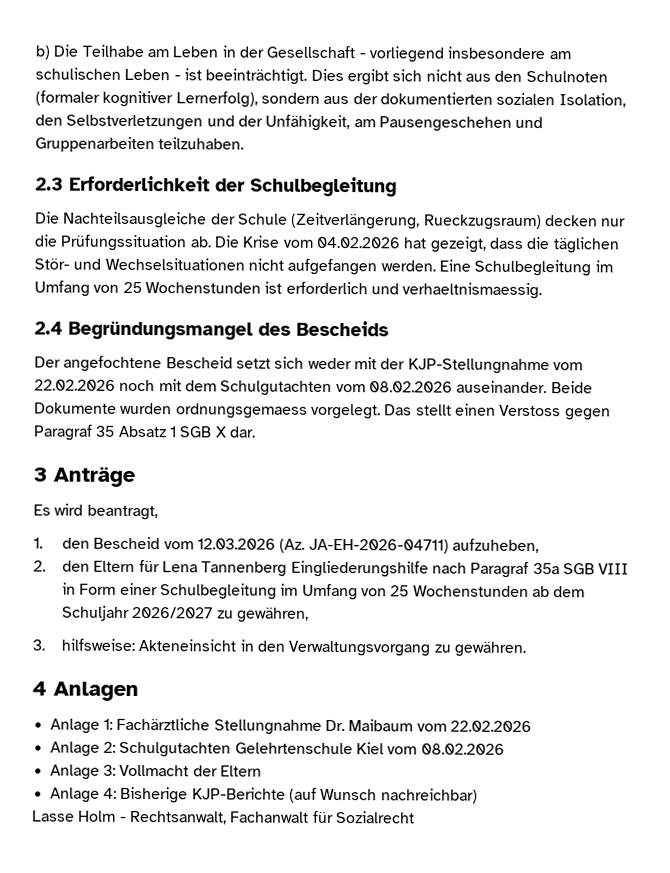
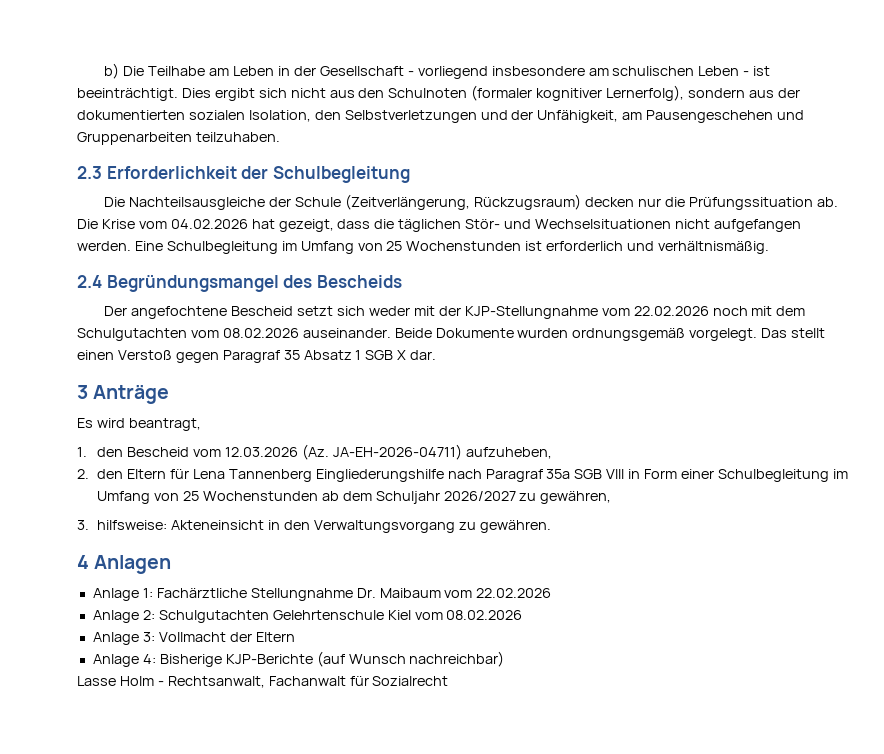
[423,214,542,231] Rueckzugsraum) -> [474,194,582,210] Rückzugsraum)
[402,282,543,300] verhaeltnismaessig. -> [658,241,770,254] verhältnismäßig.
[175,403,308,419] ordnungsgemaess -> [572,328,686,341] ordnungsgemäß
[499,404,562,417] Verstoss -> [117,350,172,360] Verstoß

